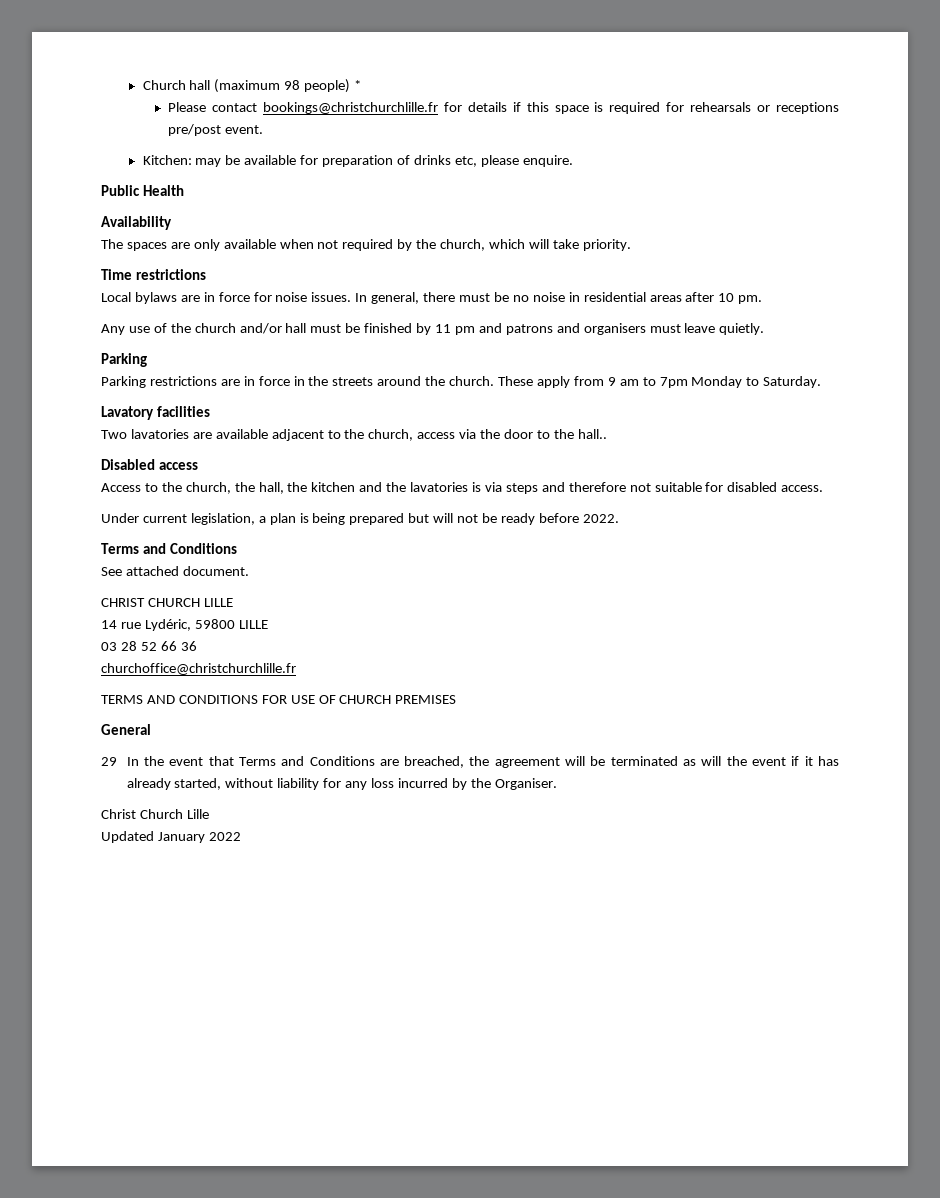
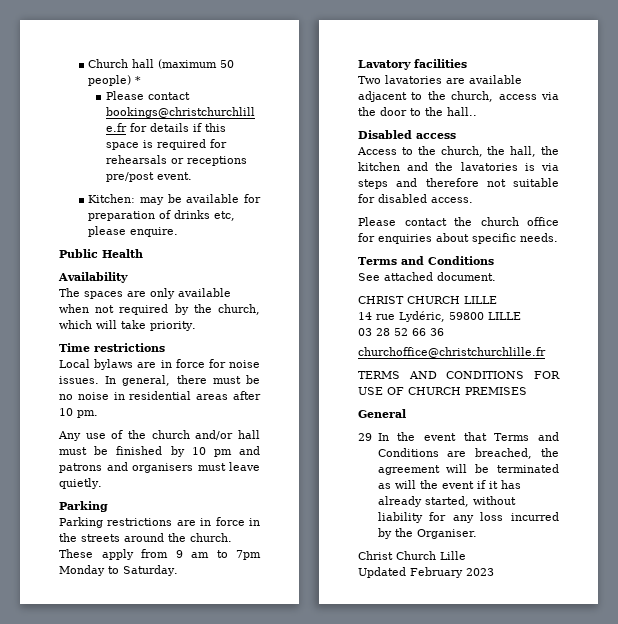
[284,80,301,90] 98 -> [220,60,235,68] 50
[435,324,452,333] 11 -> [191,447,206,455] 10
[101,513,619,525] Under current legislation, a plan is being prepared but will not be ready before 2022. -> [358,217,559,226] [358,233,558,244] Please contact the church office for enquiries about specific needs.
[157,832,241,843] January 2022 -> [410,567,494,578] February 2023

